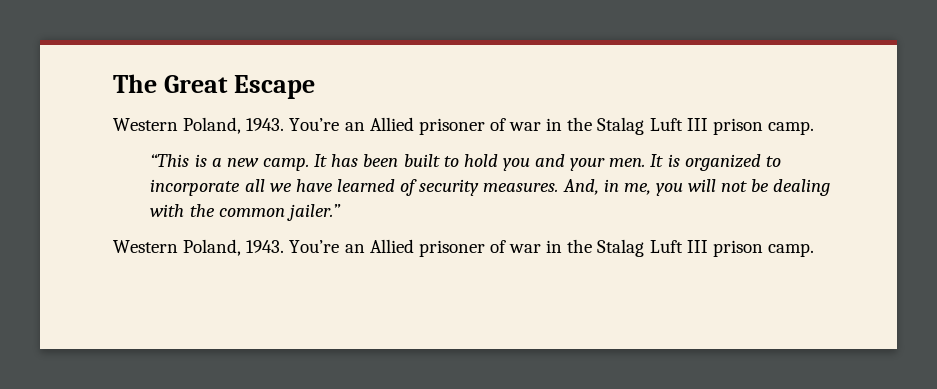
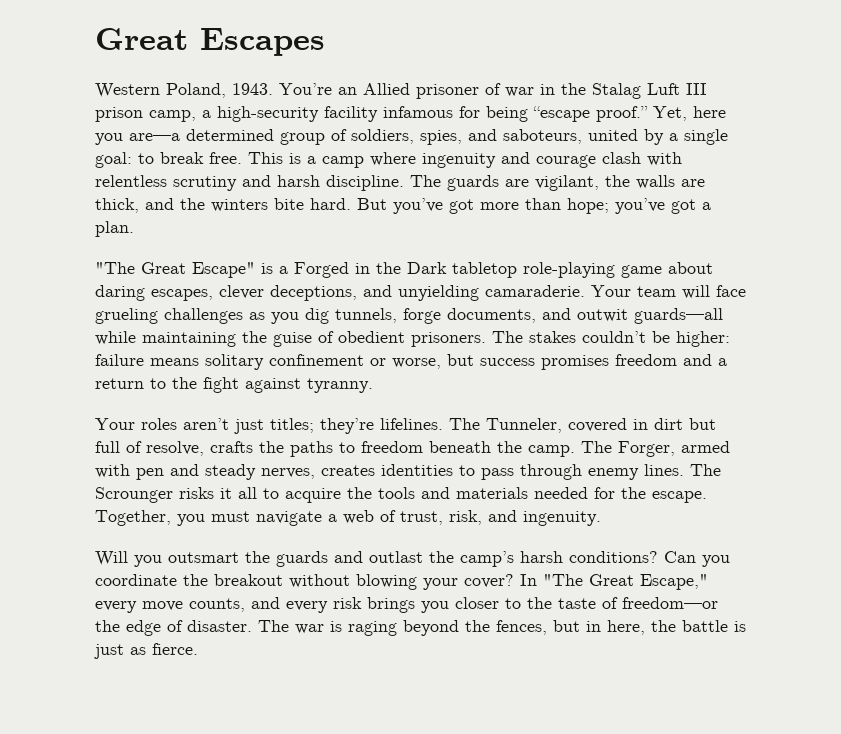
[113,74,316,99] The Great Escape -> [95,28,325,56] Great Escapes
[767,121,814,135] [150,154,781,171] [150,179,831,196] [150,204,341,221] [113,239,814,257] camp. // “This is a new camp. It has been built to hold you and your men. It is organized to incorporate all we have learned of security measures. And, in me, you will not be dealing with the common jailer.” // Western Poland, 1943. You’re an Allied prisoner of war in the Stalag Luft III prison camp. -> [149,106,726,122] [95,129,728,145] [95,152,682,168] [95,175,705,191] [95,198,711,214] [95,221,134,237] [95,262,713,278] [95,285,746,301] [95,308,723,324] [95,331,730,347] [95,354,727,370] [95,377,373,393] [95,418,716,434] [95,441,730,457] [95,464,721,480] [95,487,707,503] [95,510,601,526] [95,551,730,567] [95,574,708,590] [95,597,718,613] [95,620,746,636] [94,643,198,659] camp, a high-security facility infamous for being “escape proof.” Yet, here you are—a determined group of soldiers, spies, and saboteurs, united by a single goal: to break free. This is a camp where ingenuity and courage clash with relentless scrutiny and harsh discipline. The guards are vigilant, the walls are thick, and the winters bite hard. But you’ve got more than hope; you’ve got a plan. // "The Great Escape" is a Forged in the Dark tabletop role-playing game about daring escapes, clever deceptions, and unyielding camaraderie. Your team will face grueling challenges as you dig tunnels, forge documents, and outwit guards—all while maintaining the guise of obedient prisoners. The stakes couldn’t be higher: failure means solitary confinement or worse, but success promises freedom and a return to the fight against tyranny. // Your roles aren’t just titles; they’re lifelines. The Tunneler, covered in dirt but full of resolve, crafts the paths to freedom beneath the camp. The Forger, armed with pen and steady nerves, creates identities to pass through enemy lines. The Scrounger risks it all to acquire the tools and materials needed for the escape. Together, you must navigate a web of trust, risk, and ingenuity. // Will you outsmart the guards and outlast the camp’s harsh conditions? Can you coordinate the breakout without blowing your cover? In "The Great Escape," every move counts, and every risk brings you closer to the taste of freedom—or the edge of disaster. The war is raging beyond the fences, but in here, the battle is just as fierce.

